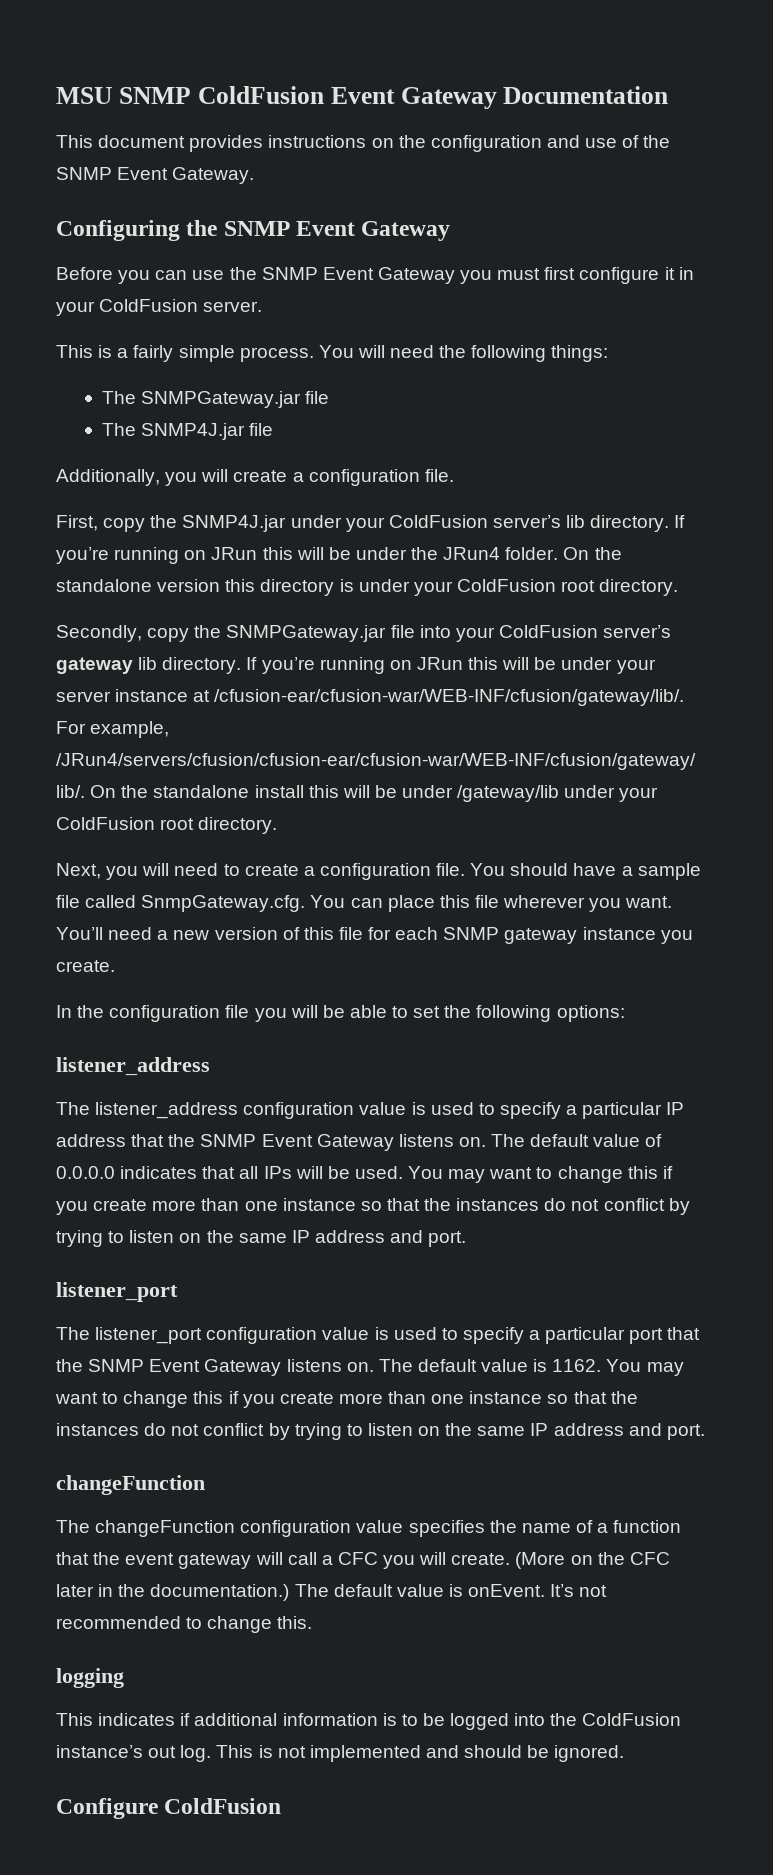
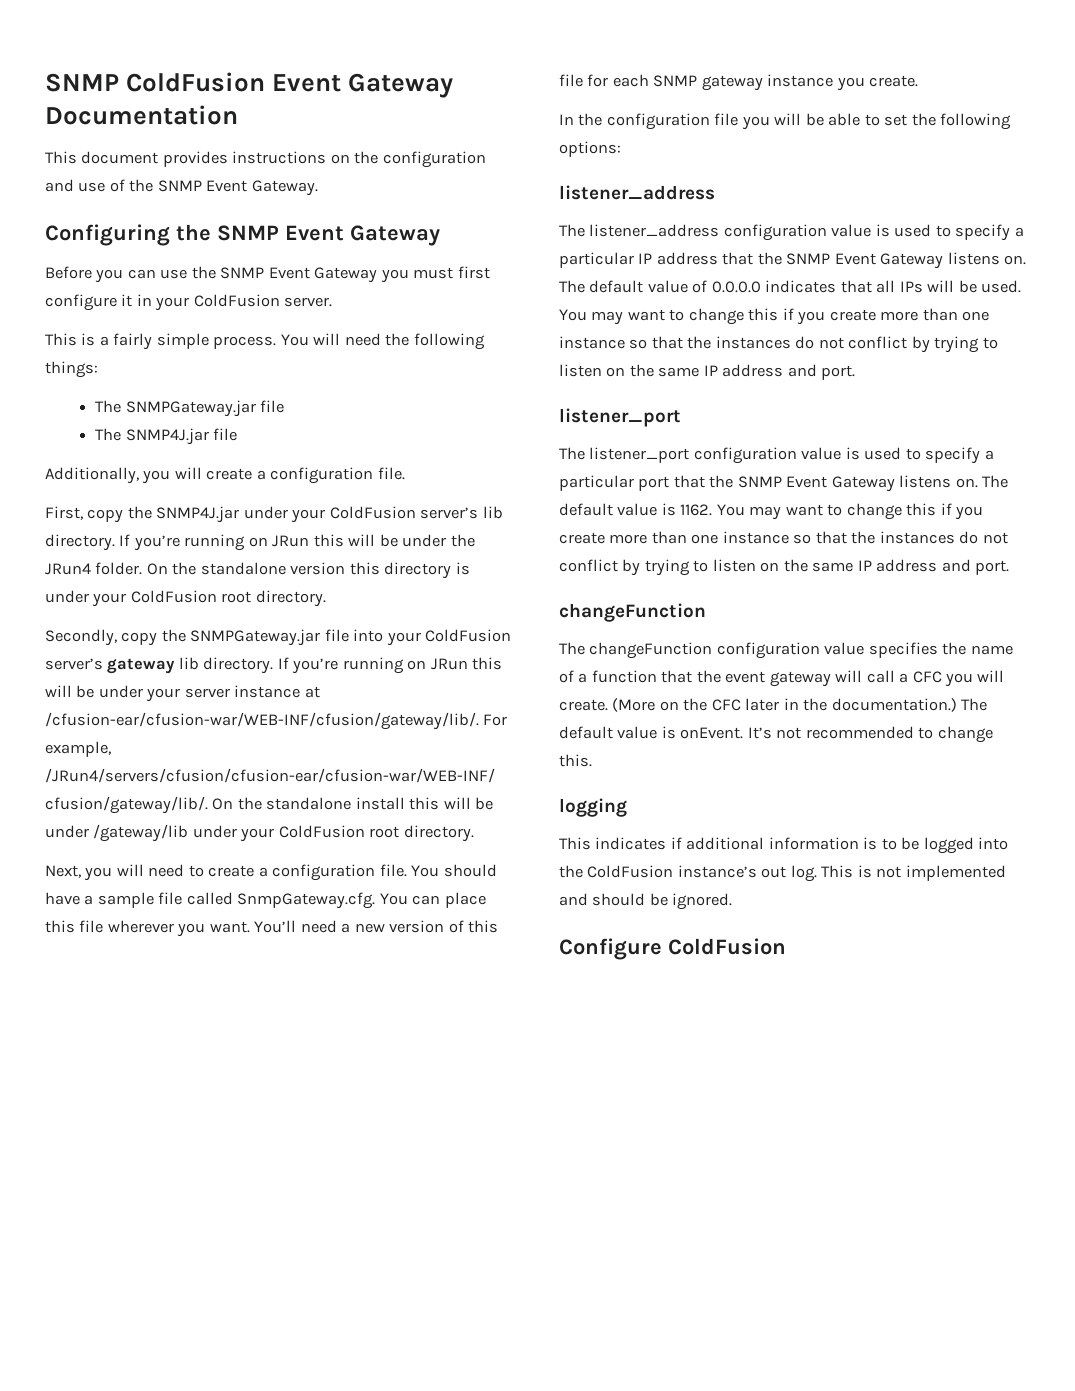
[56,87,112,104] MSU -> (45, 82) none

